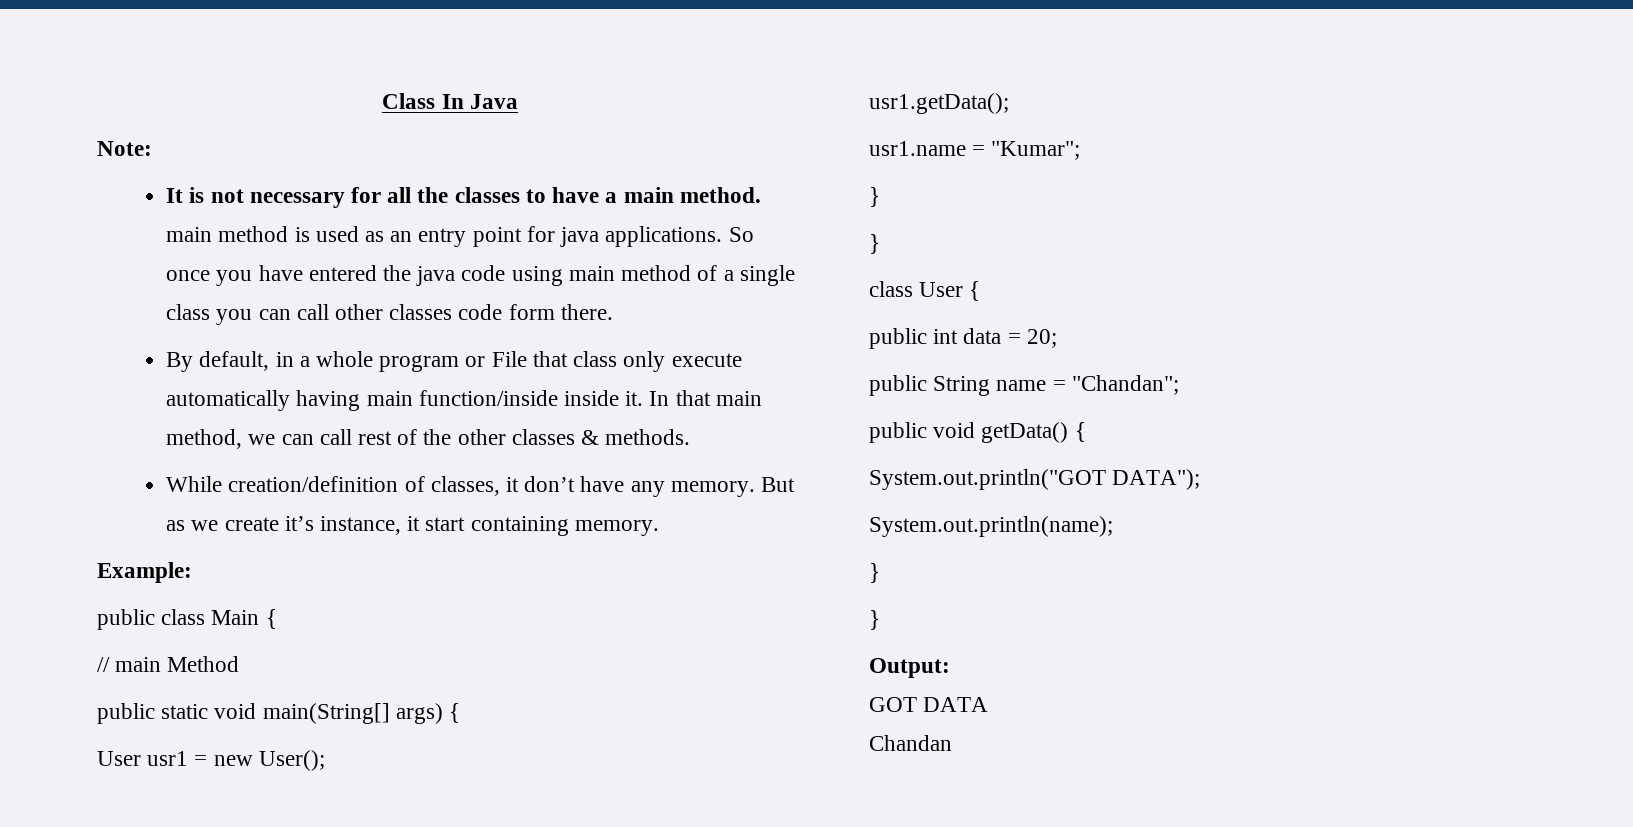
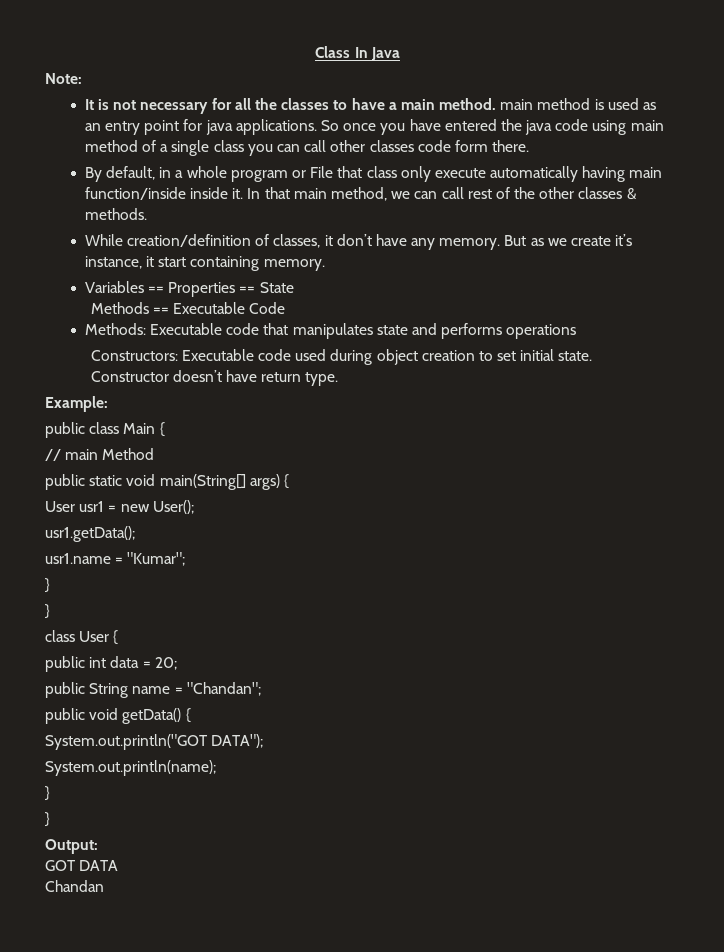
(659, 528) none -> [84,281,294,297] [90,302,286,314] [84,323,577,339] [90,349,593,365] [90,370,339,386] // Variables == Properties == State // Methods == Executable Code // Methods: Executable code that manipulates state and performs operations // Constructors: Executable code used during object creation to set initial state. Constructor doesn’t have return type.

